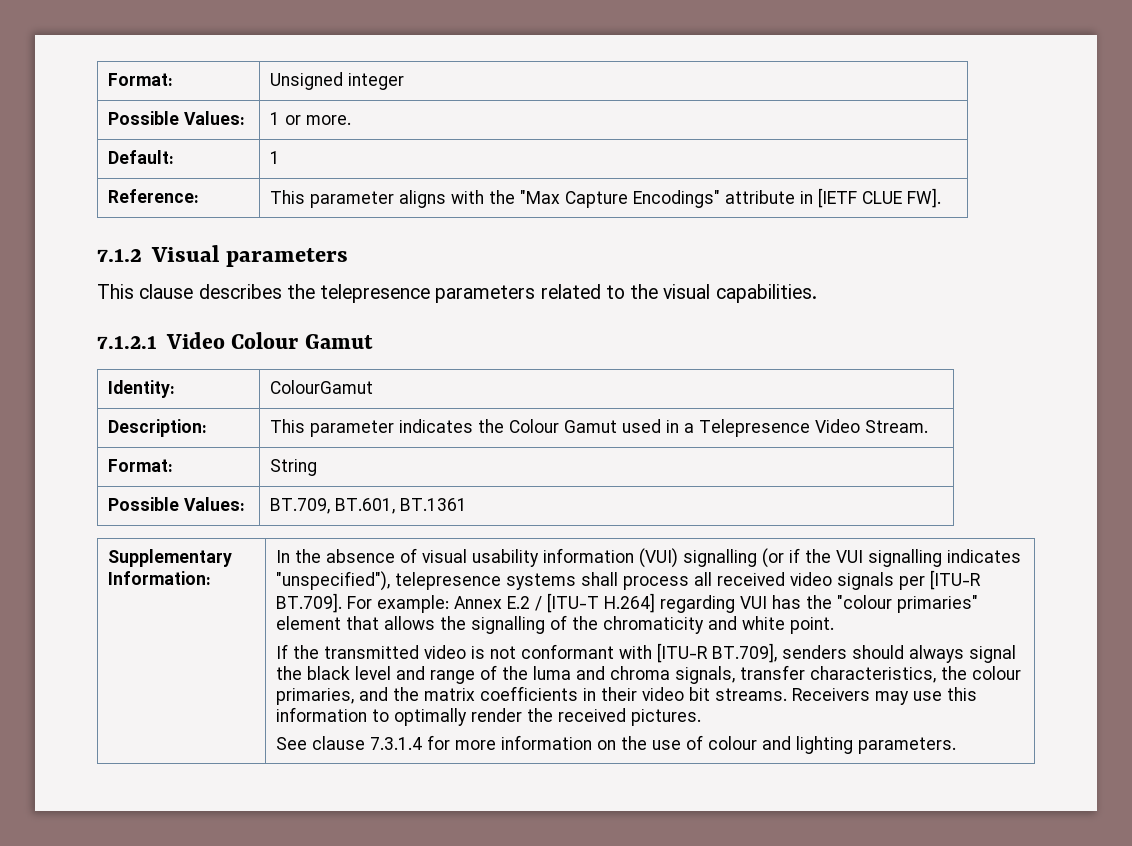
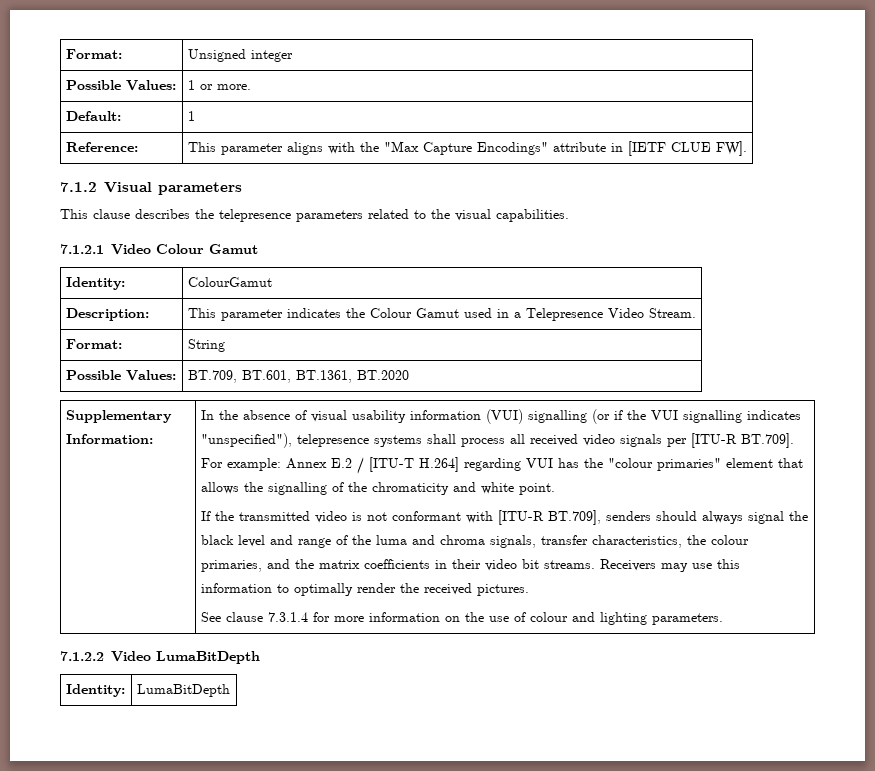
[400,498,468,511] BT.1361 -> [295,370,409,383] BT.1361, BT.2020
(957, 745) none -> [60,651,260,664] [65,684,125,697] [136,684,230,697] // 7.1.2.2 Video LumaBitDepth // Identity: | LumaBitDepth

